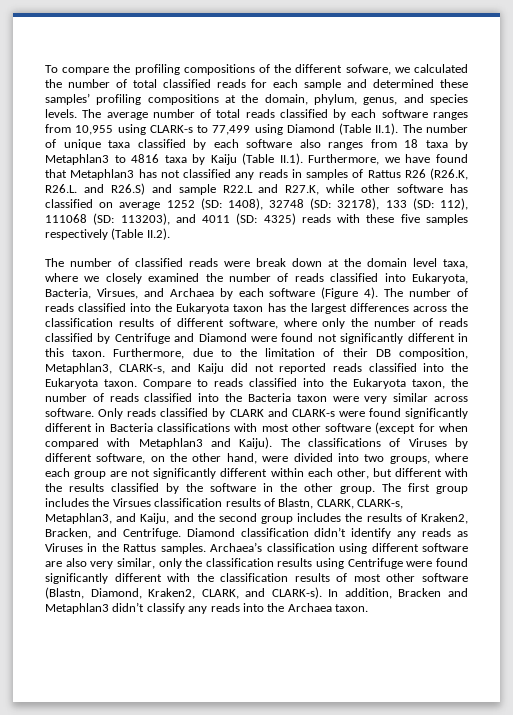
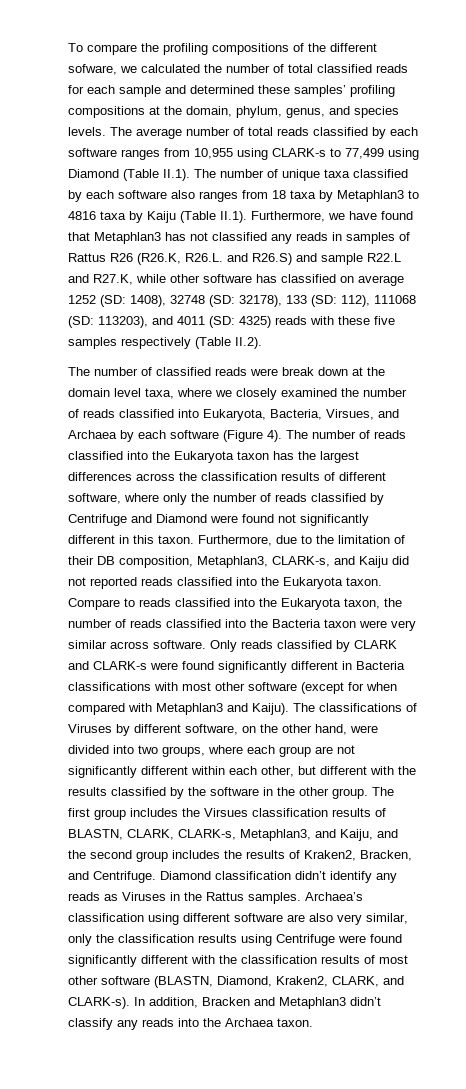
[278,498,314,509] Blastn, -> [68,829,123,840] BLASTN,
[45,587,84,599] (Blastn, -> [154,976,213,988] (BLASTN,

